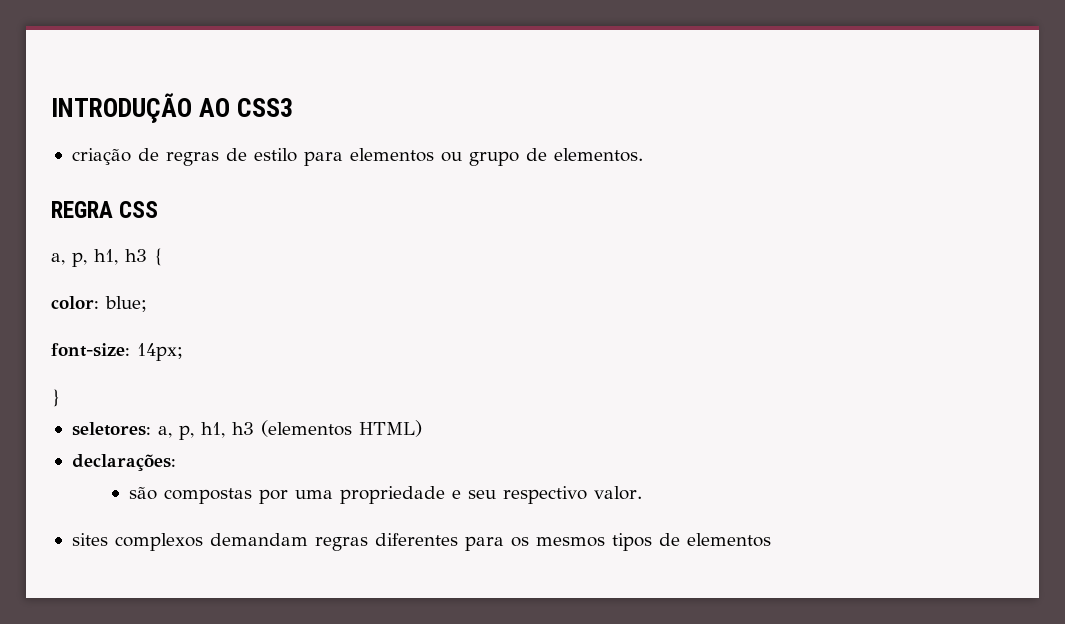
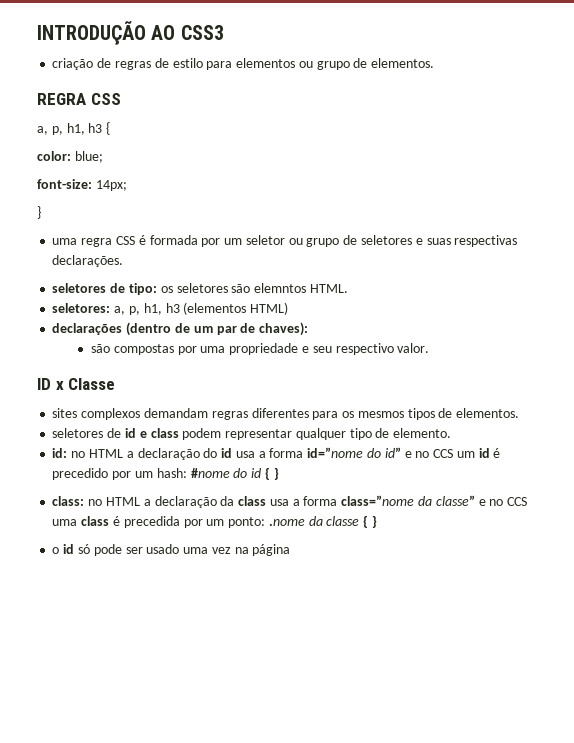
(61, 398) none -> [52,235,518,247] [52,255,124,267] [52,283,348,295] // uma regra CSS é formada por um seletor ou grupo de seletores e suas respectivas declarações. // seletores de tipo: os seletores são elemntos HTML.
[71,454,176,471] declarações: -> [52,322,309,336] declarações (dentro de um par de chaves):
(643, 493) none -> [37,378,116,390] // ID x Classe
[686,533,771,547] elementos -> [456,408,520,418] [52,428,452,440] [52,447,501,460] [52,467,279,480] [52,495,528,508] [52,515,377,528] [52,544,291,556] elementos. // seletores de id e class podem representar qualquer tipo de elemento. // id: no HTML a declaração do id usa a forma id=”nome do id” e no CCS um id é precedido por um hash: #nome do id { } // class: no HTML a declaração da class usa a forma class=”nome da classe” e no CCS uma class é precedida por um ponto: .nome da classe { } // o id só pode ser usado uma vez na página

